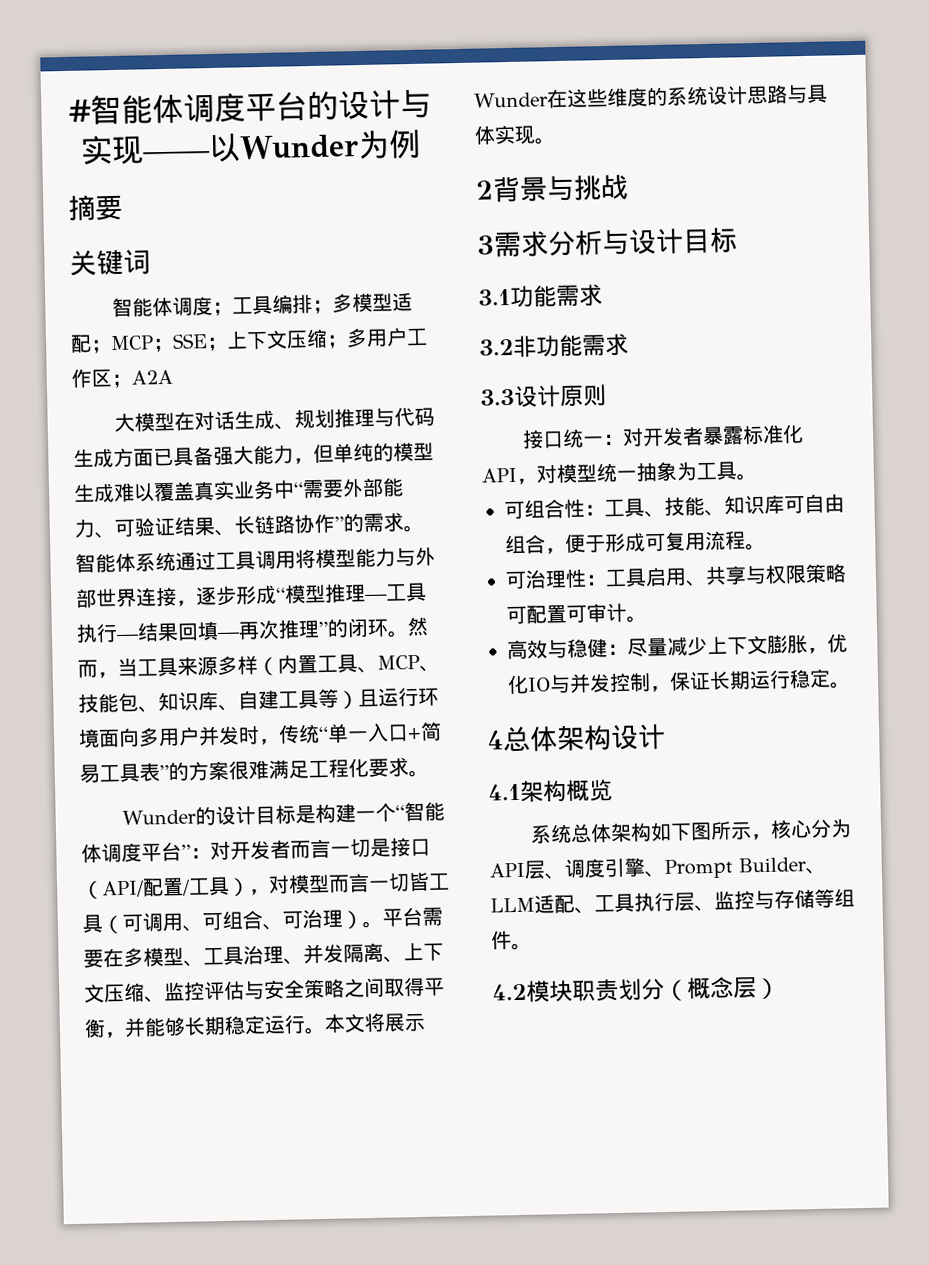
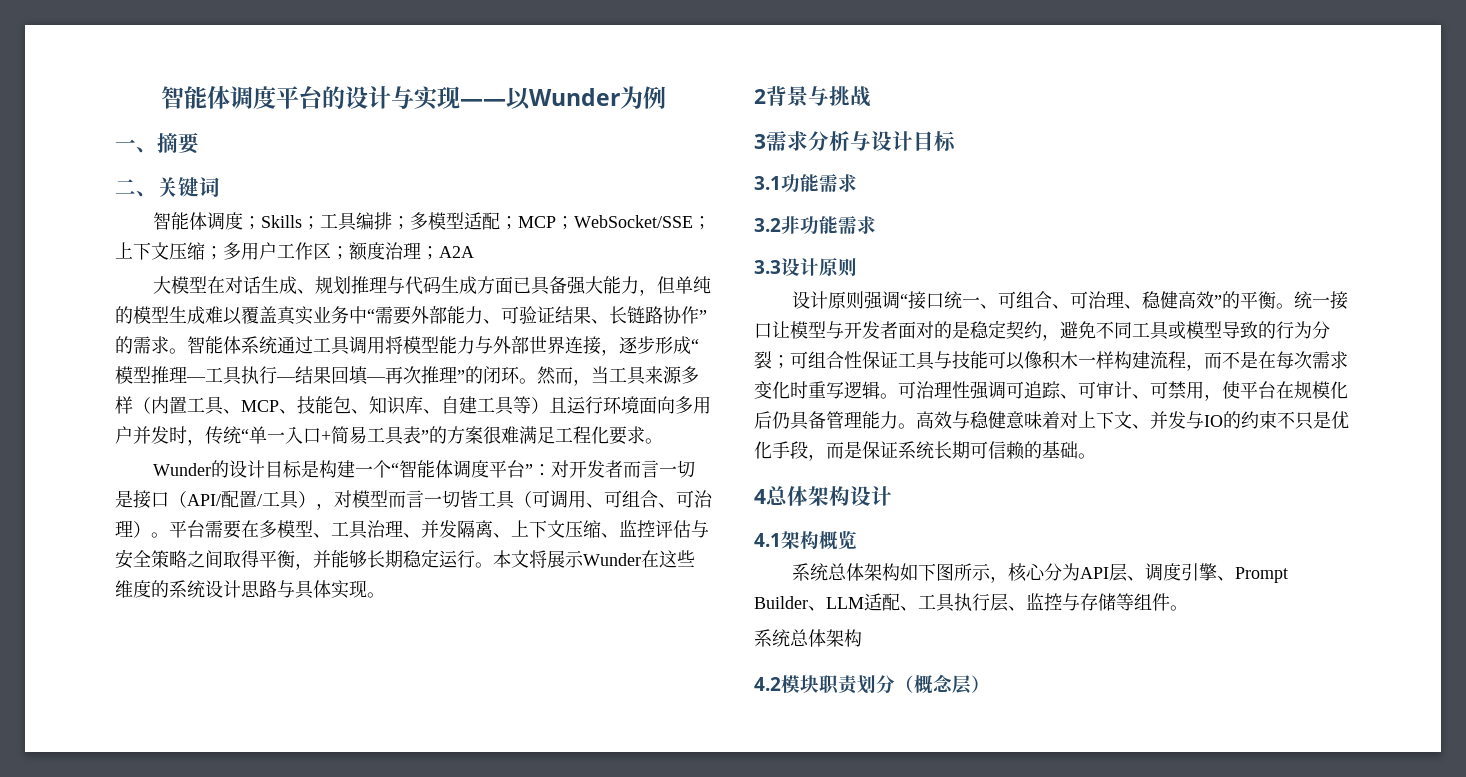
[68,99,92,122] # -> (161, 97) none
(421, 144) none -> [115,139,157,153] 一、
(123, 207) none -> [115,179,157,197] 二、
(234, 309) none -> [261,215,321,230] Skills；
[172,333,208,349] SSE -> [574,215,694,228] WebSocket/SSE
(132, 381) none -> [349,242,439,261] 额度治理；
[522,424,805,449] [481,461,757,485] [504,493,845,520] [505,530,766,555] 接口统一：对开发者暴露标准化API，对模型统一抽象为工具。 // 可组合性：工具、技能、知识库可自由组合，便于形成可复用流程。 // -> [792,291,1349,310] [754,320,1330,341] [754,351,1348,371] [754,381,898,399] 设计原则强调“接口统一、可组合、可治理、稳健高效”的平衡。统一接口让模型与开发者面对的是稳定契约，避免不同工具或模型导致的行为分裂；可组合性保证工具与技能可以像积木一样构建流程，而不是在每次需求变化时重写逻辑。
[585,563,847,588] [506,602,647,625] ：工具启用、共享与权限策略可配置可审计。 // -> [970,381,1348,401] [754,411,916,430] 强调可追踪、可审计、可禁用，使平台在规模化后仍具备管理能力。
[607,633,848,657] [507,668,831,695] ：尽量减少上下文膨胀，优化IO与并发控制，保证长期运行稳定 -> [1006,411,1349,430] [754,441,1078,461] 意味着对上下文、并发与IO的约束不只是优化手段，而是保证系统长期可信赖的基础
(532, 946) none -> [754,629,862,647] // 系统总体架构

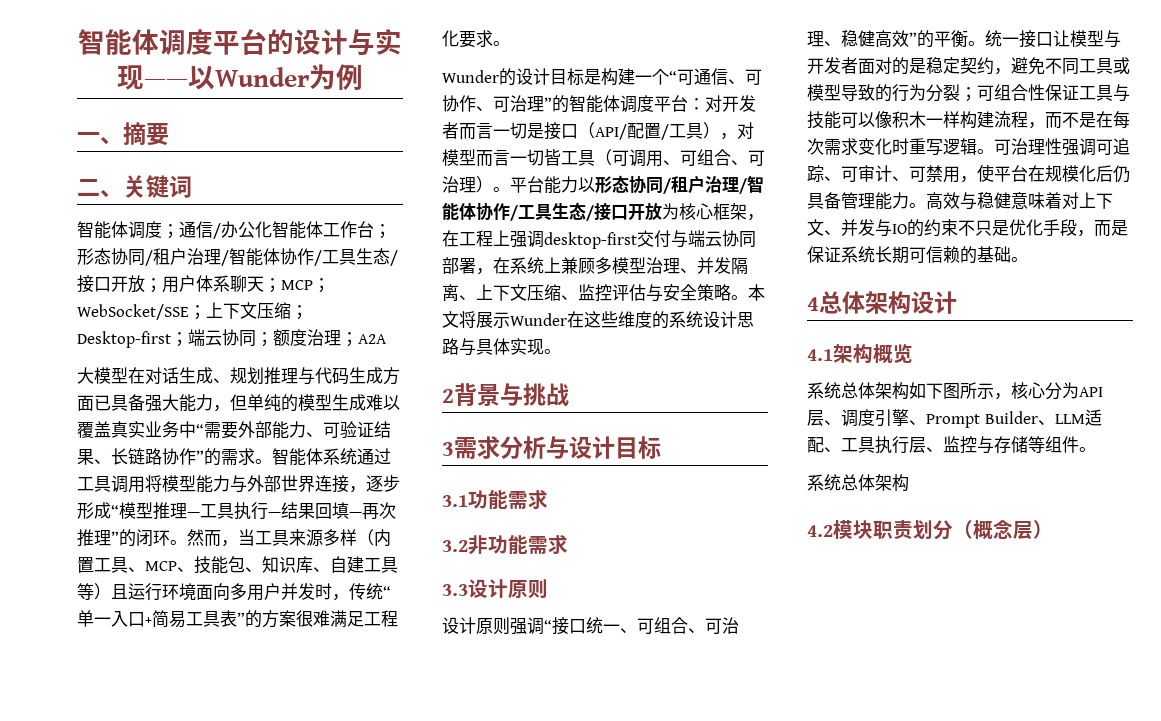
[261,212,501,231] Skills；工具编排；多模型适配 -> [179,221,391,239] [77,248,398,266] [77,275,264,293] 通信/办公化智能体工作台；形态协同/租户治理/智能体协作/工具生态/接口开放；用户体系聊天
[223,242,331,260] 多用户工作区 -> [77,329,256,348] Desktop-first；端云协同
[399,460,534,478] 智能体调度平台” -> [677,68,762,85] [442,95,688,113] 可通信、可协作、可治理”的智能体调度平台
[205,520,368,539] 需要在多模型、工具 -> [544,175,764,194] [442,202,764,221] [442,230,756,249] [442,257,646,275] 能力以形态协同/租户治理/智能体协作/工具生态/接口开放为核心框架，在工程上强调desktop-first交付与端云协同部署，在系统上兼顾多模型
[187,549,475,570] 之间取得平衡，并能够长期稳定运行 -> (731, 292) none

